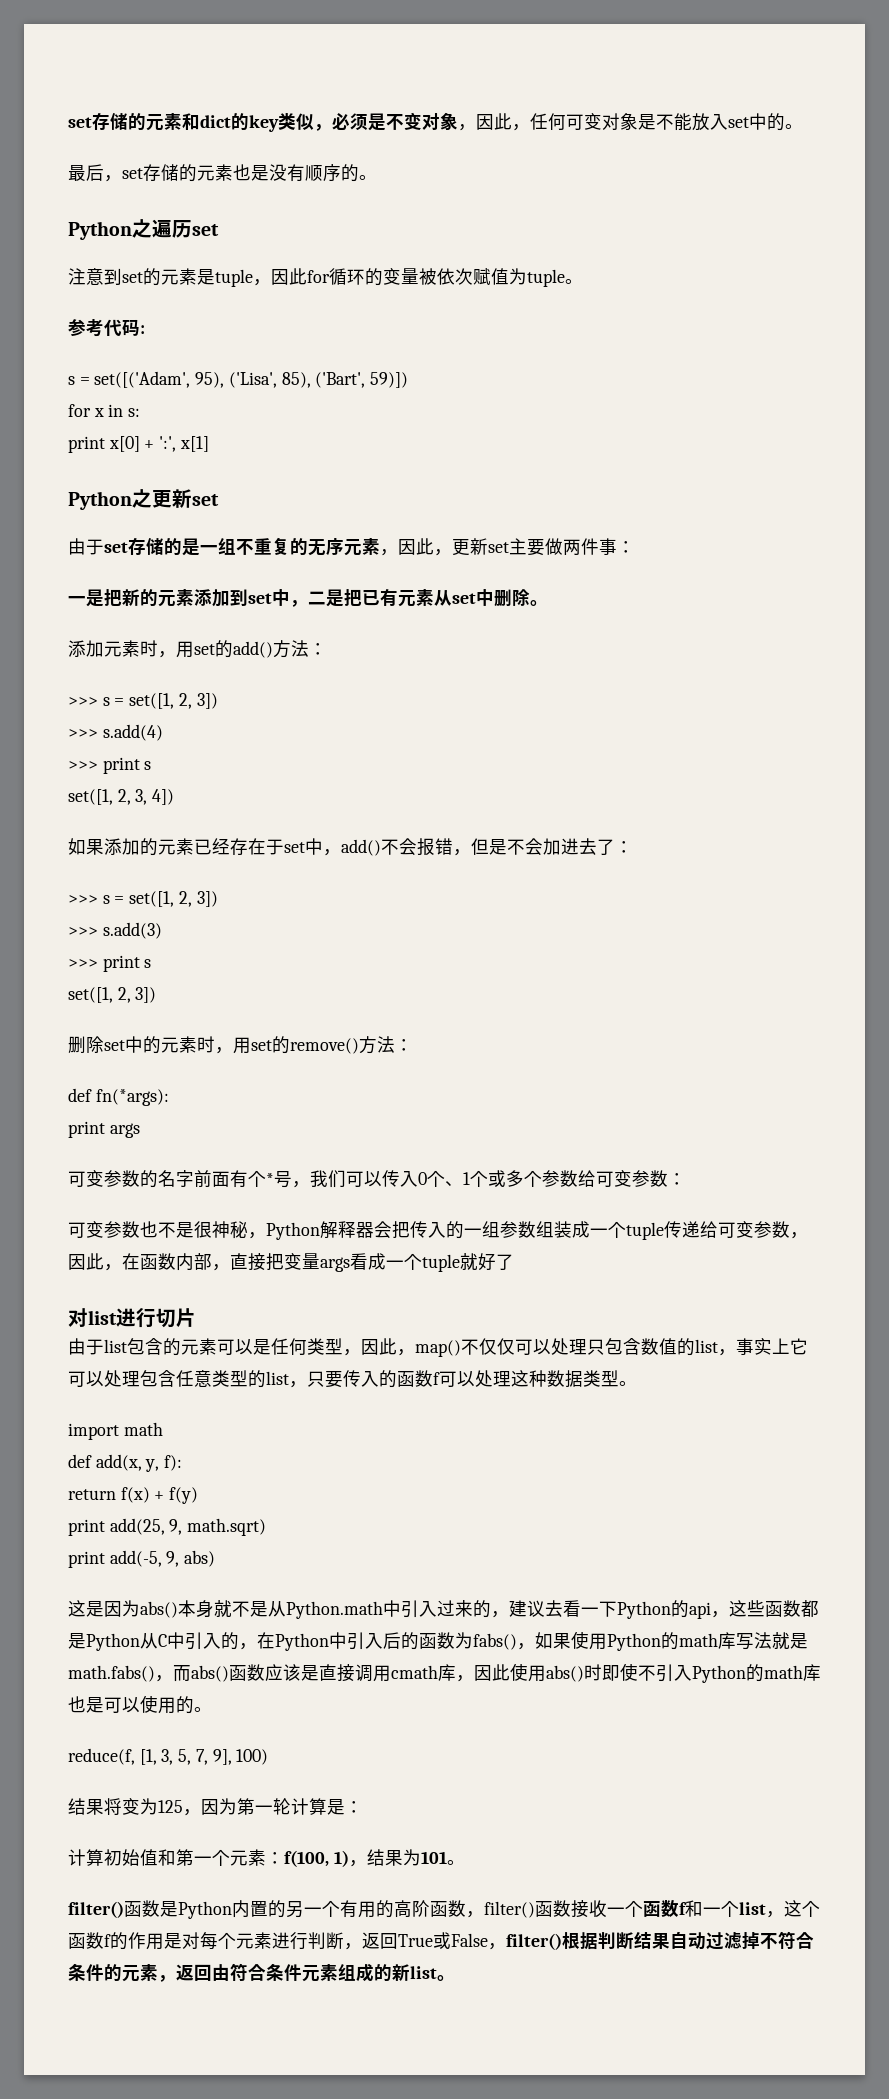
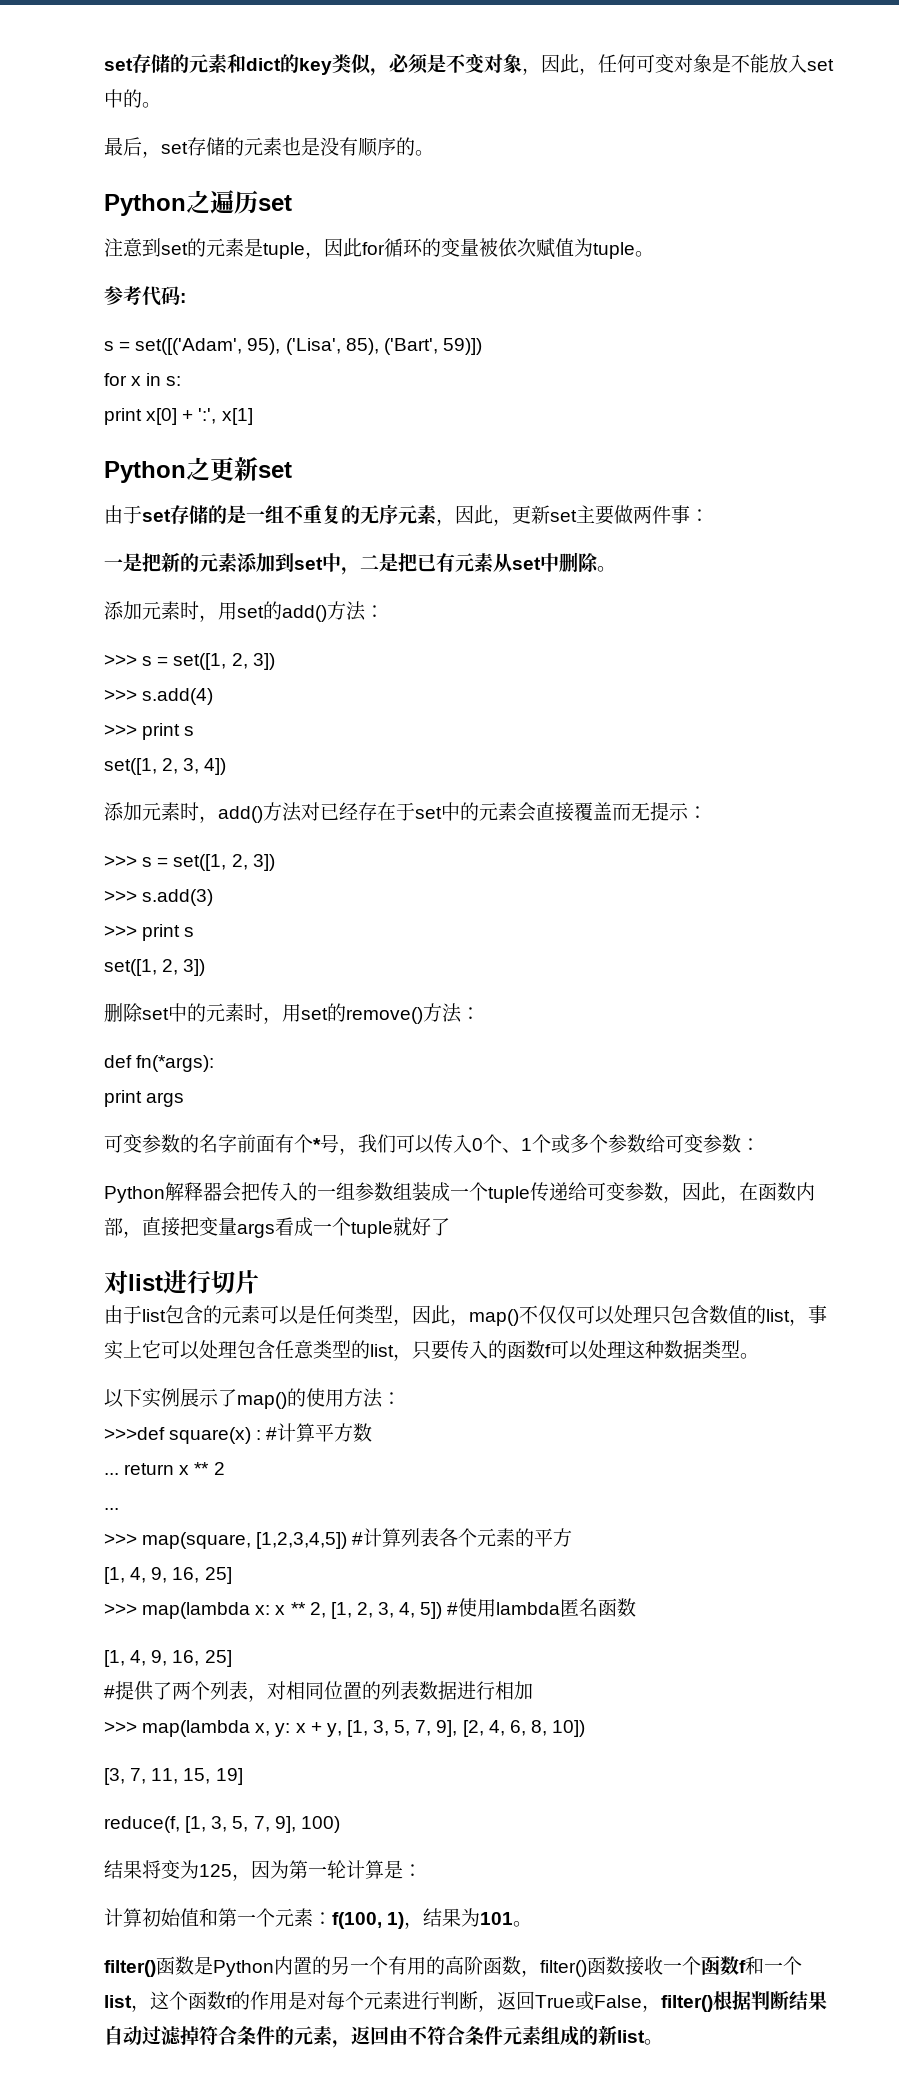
[68,838,615,856] 如果添加的元素已经存在于set中，add()不会报错，但是不会加进去了 -> [104,802,689,823] 添加元素时，add()方法对已经存在于set中的元素会直接覆盖而无提示
[68,1221,266,1239] 可变参数也不是很神秘， -> (760, 1144) none
[68,1422,163,1440] [68,1454,183,1472] [68,1487,199,1504] [68,1518,267,1536] [68,1550,216,1568] [68,1600,819,1619] [68,1631,808,1651] [68,1663,821,1683] [68,1695,212,1714] import math // def add(x, y, f): // return f(x) + f(y) // print add(25, 9, math.sqrt) // print add(-5, 9, abs) // 这是因为abs()本身就不是从Python.math中引入过来的，建议去看一下Python的api，这些函数都是Python从C中引入的，在Python中引入后的函数为fabs()，如果使用Python的math库写法就是math.fabs()，而abs()函数应该是直接调用cmath库，因此使用abs()时即使不引入Python的math库也是可以使用的。 -> [104,1388,401,1409] [104,1423,373,1444] [104,1462,225,1475] [104,1508,119,1510] [104,1528,573,1549] [104,1567,232,1584] [104,1598,637,1619] [104,1650,232,1667] [104,1681,533,1702] [104,1720,586,1737] [104,1768,243,1785] 以下实例展示了map()的使用方法： // >>>def square(x) : #计算平方数 // ... return x ** 2 // ... // >>> map(square, [1,2,3,4,5]) #计算列表各个元素的平方 // [1, 4, 9, 16, 25] // >>> map(lambda x: x ** 2, [1, 2, 3, 4, 5]) #使用lambda匿名函数 // [1, 4, 9, 16, 25] // #提供了两个列表，对相同位置的列表数据进行相加 // >>> map(lambda x, y: x + y, [1, 3, 5, 7, 9], [2, 4, 6, 8, 10]) // [3, 7, 11, 15, 19]
[760,1933,778,1949] 不 -> (199, 2036) none
(230, 1972) none -> [408,2026,428,2045] 不

